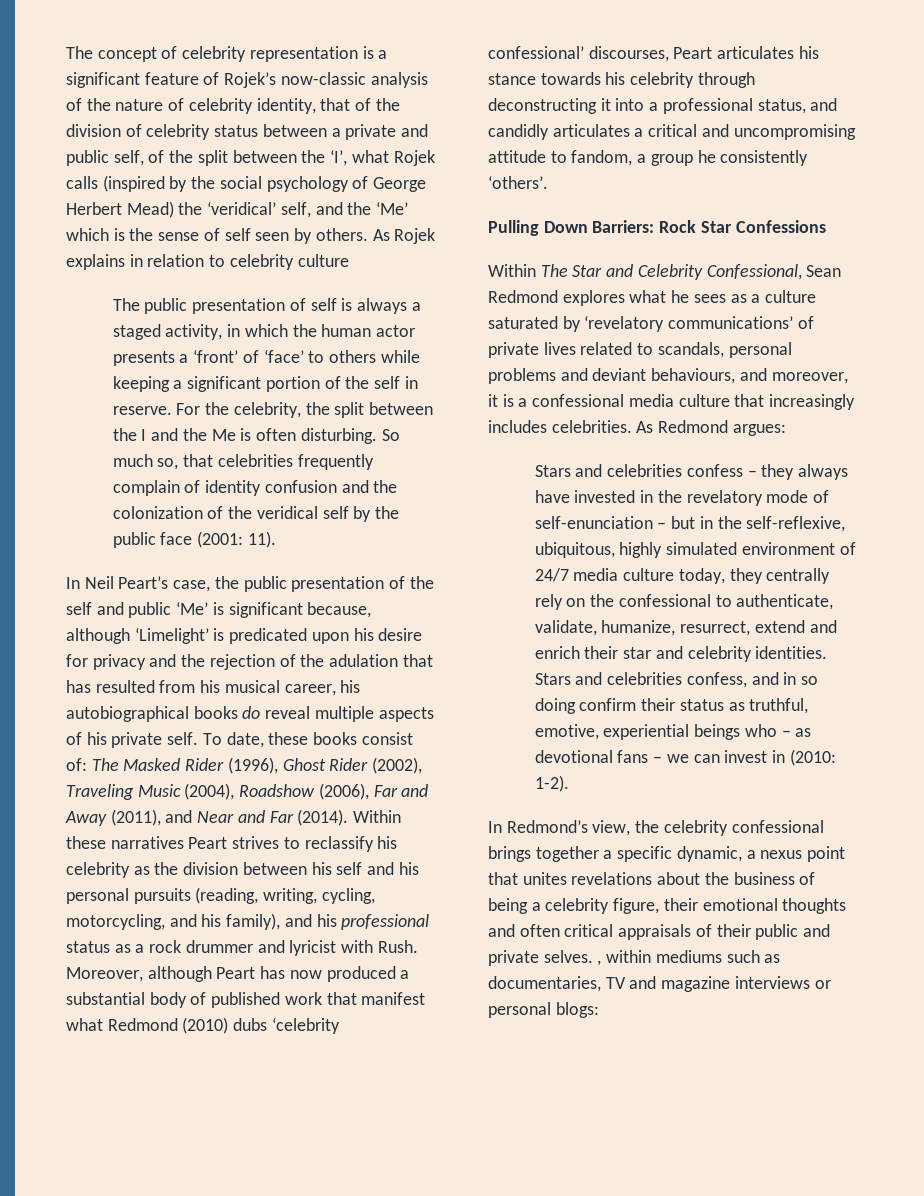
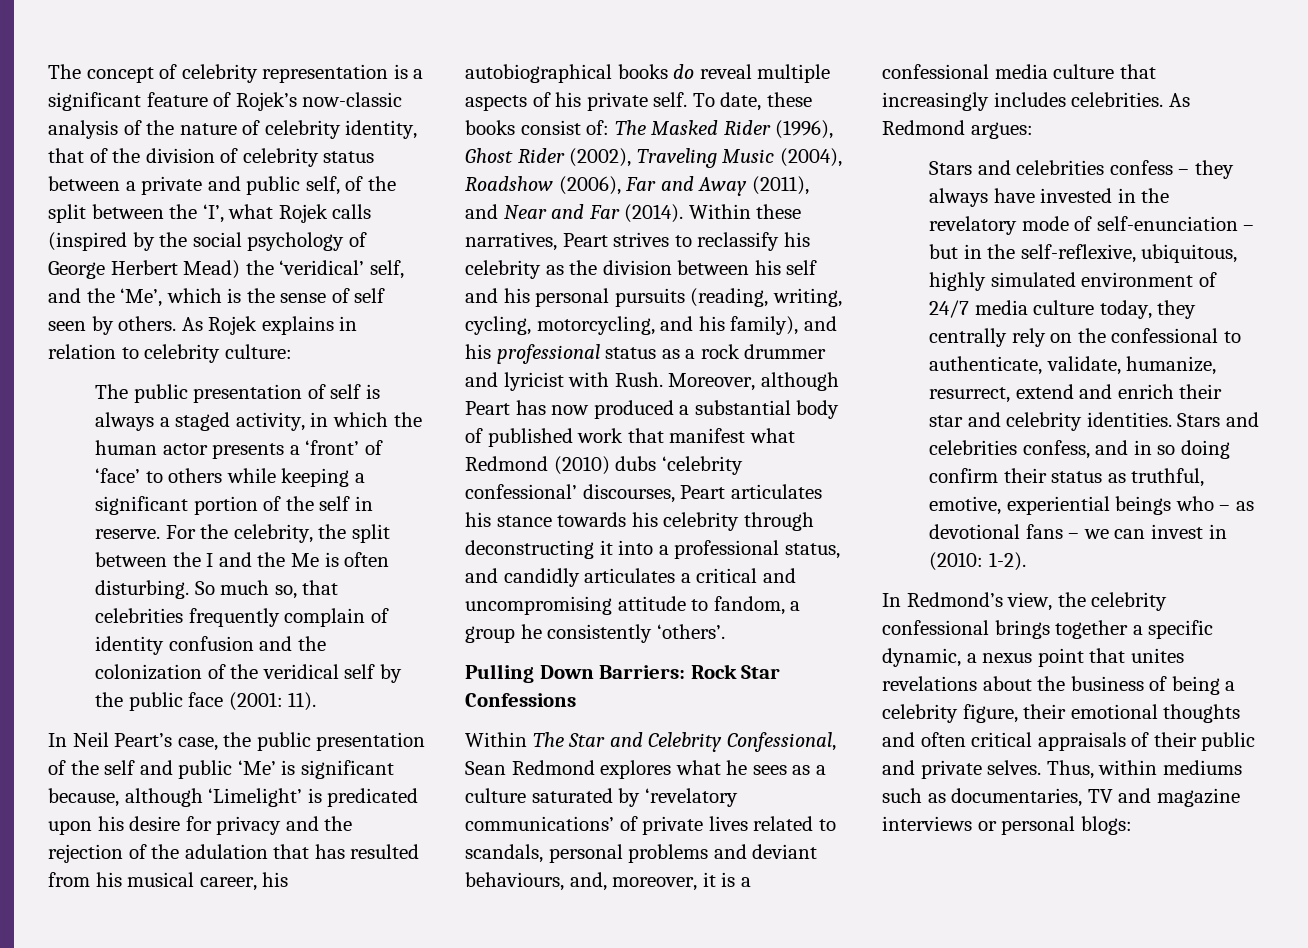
[376,202,409,215] ‘Me’ -> [120,288,163,307] ‘Me’,
[297,254,349,267] culture -> [224,344,292,359] culture:
[110,836,184,849] narratives -> [465,232,557,251] narratives,
[739,368,767,381] and -> [569,872,607,891] and,
[597,960,602,966] , -> [1046,760,1094,779] Thus,

